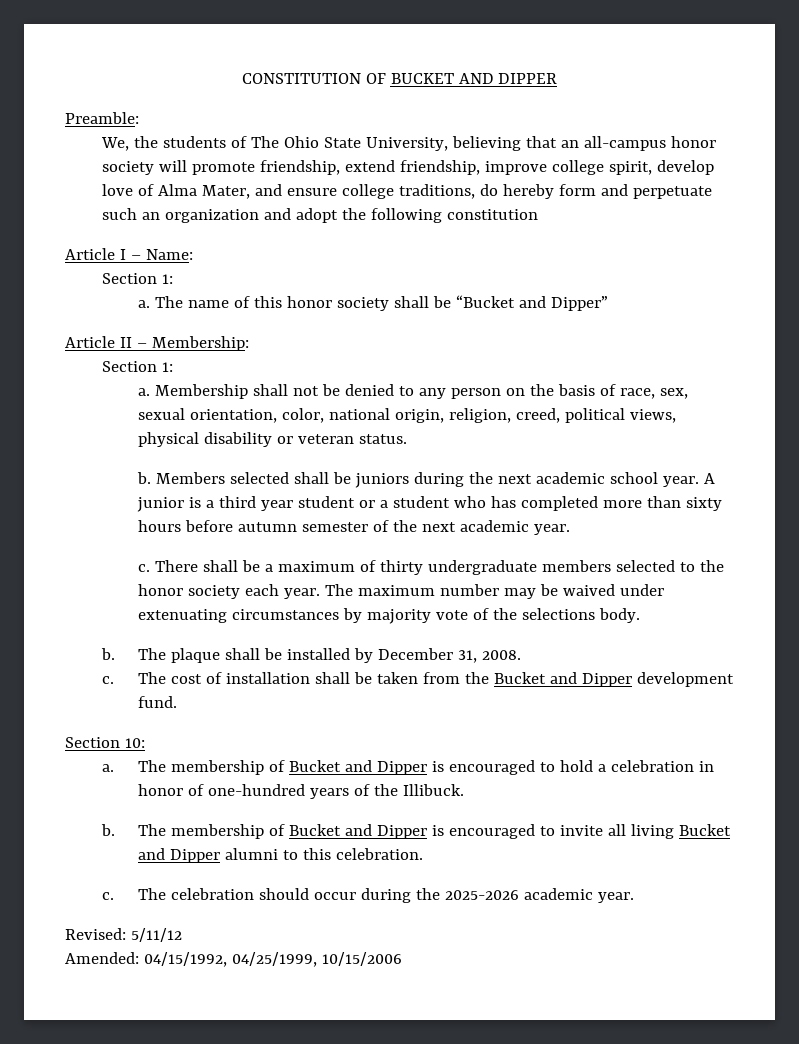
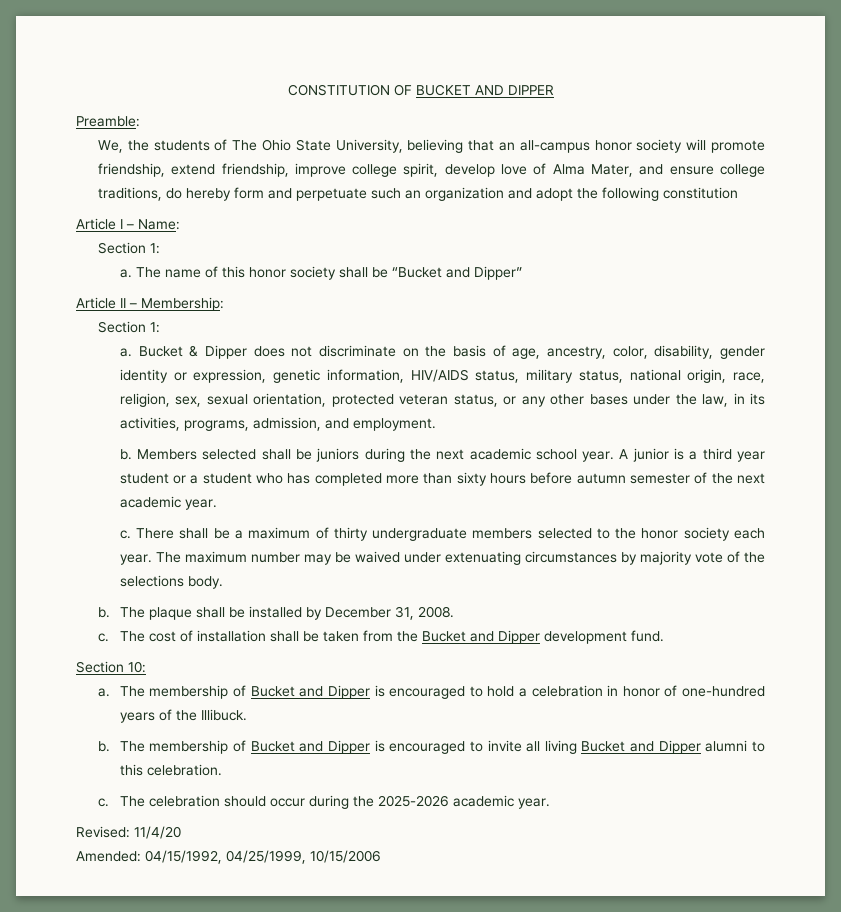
[155,384,689,399] [138,408,677,423] [138,432,408,447] Membership shall not be denied to any person on the basis of race, sex, sexual orientation, color, national origin, religion, creed, political views, physical disability or veteran status. -> [138,345,765,359] [119,369,765,383] [119,393,766,407] [119,417,436,431] Bucket & Dipper does not discriminate on the basis of age, ancestry, color, disability, gender identity or expression, genetic information, HIV/AIDS status, military status, national origin, race, religion, sex, sexual orientation, protected veteran status, or any other bases under the law, in its activities, programs, admission, and employment.
[130,928,182,942] 5/11/12 -> [134,826,181,839] 11/4/20

